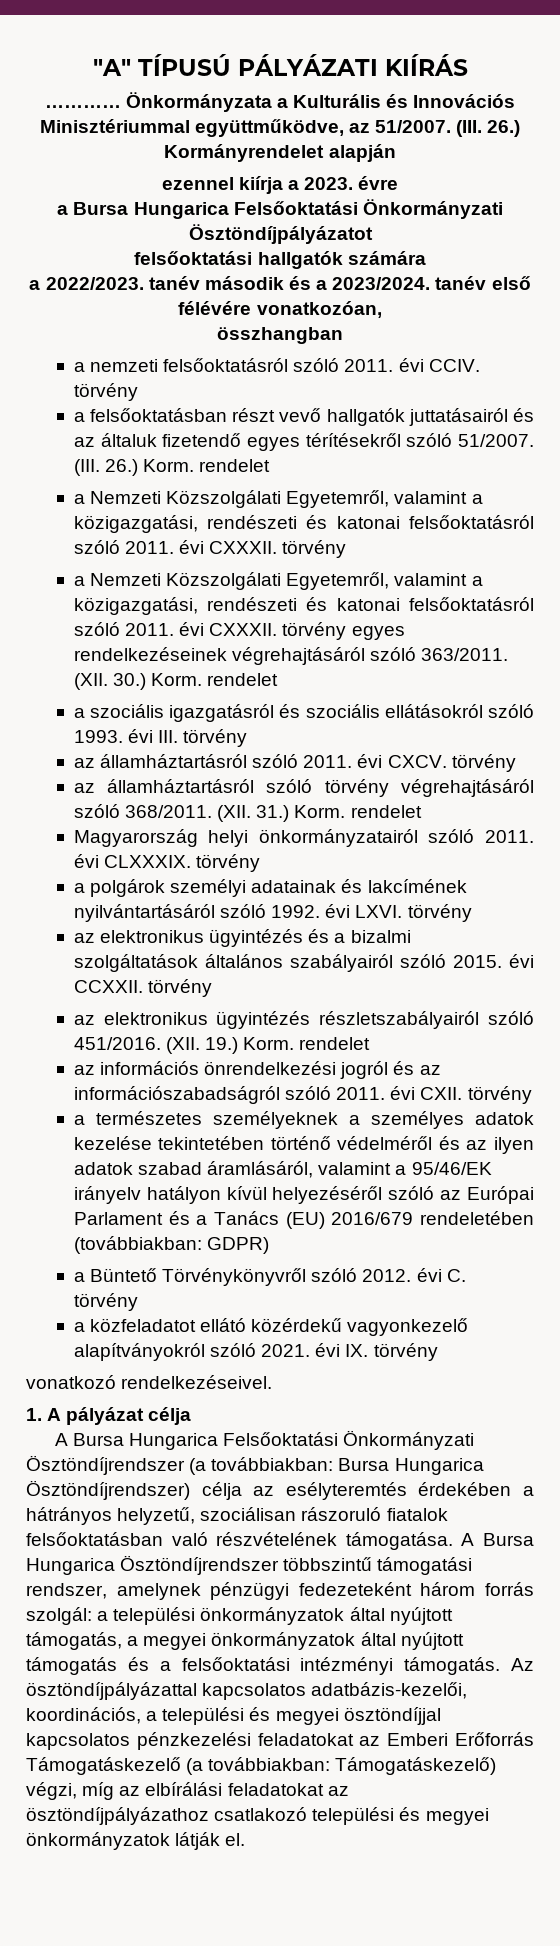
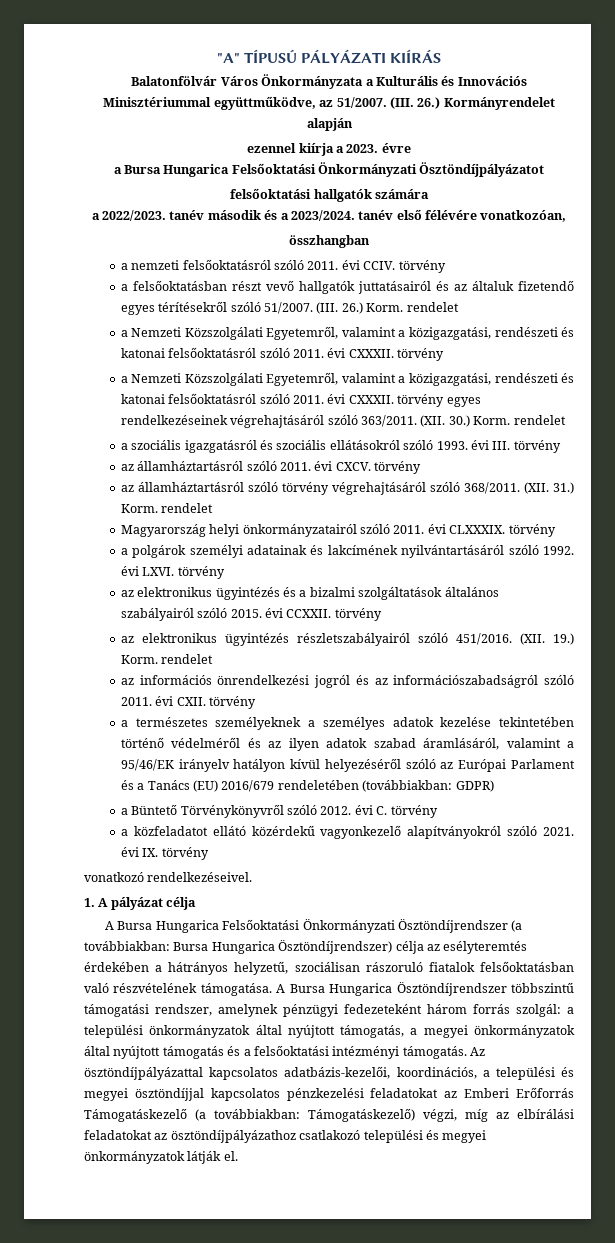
[44,105,121,108] ………… -> [131,76,258,86] Balatonfölvár Város

